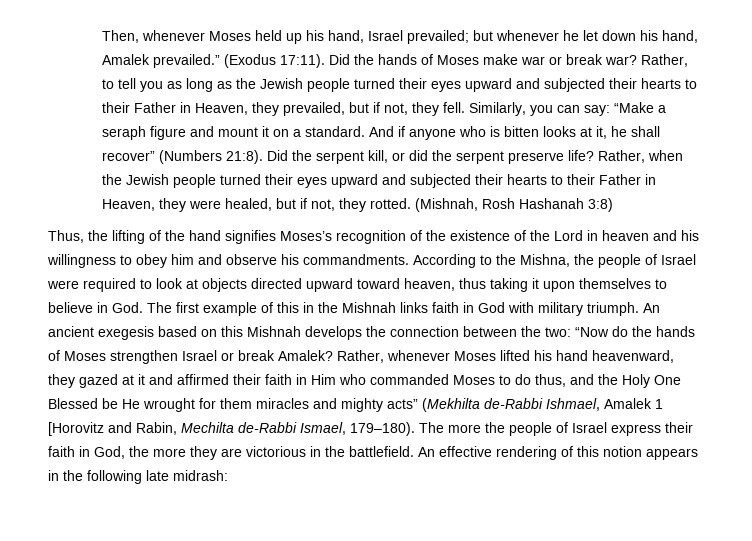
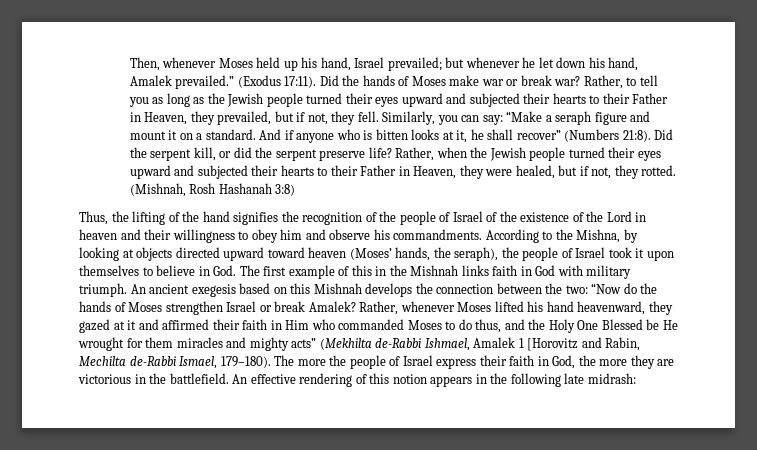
[280,231,332,241] Moses’s -> [281,211,299,222] the
(446, 235) none -> [399,211,517,225] people of Israel of the
[681,230,699,241] his -> [144,229,172,240] their
[574,254,696,268] [47,278,183,292] the people of Israel were required to look -> [623,229,638,243] [79,247,119,261] by looking
[404,278,528,292] heaven, thus taking -> [308,247,632,261] heaven (Moses’ hands, the seraph), the people of Israel took

